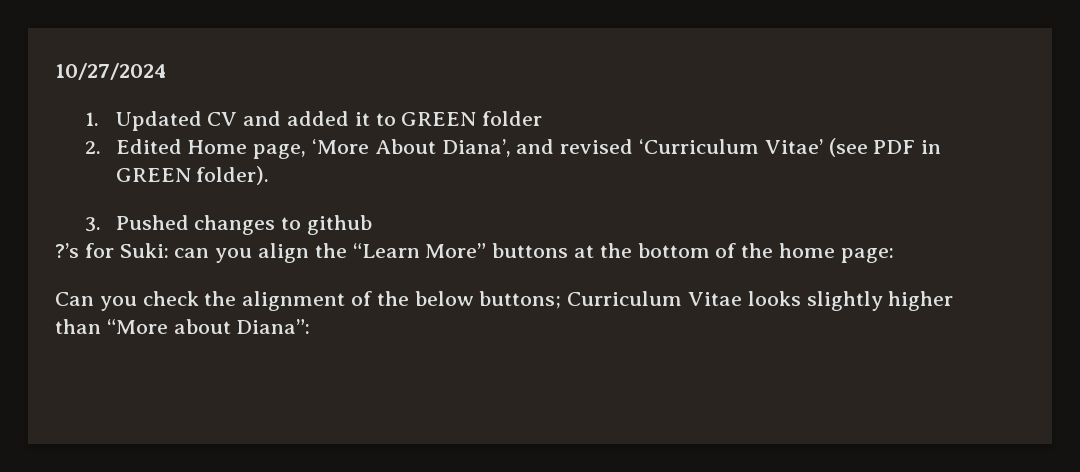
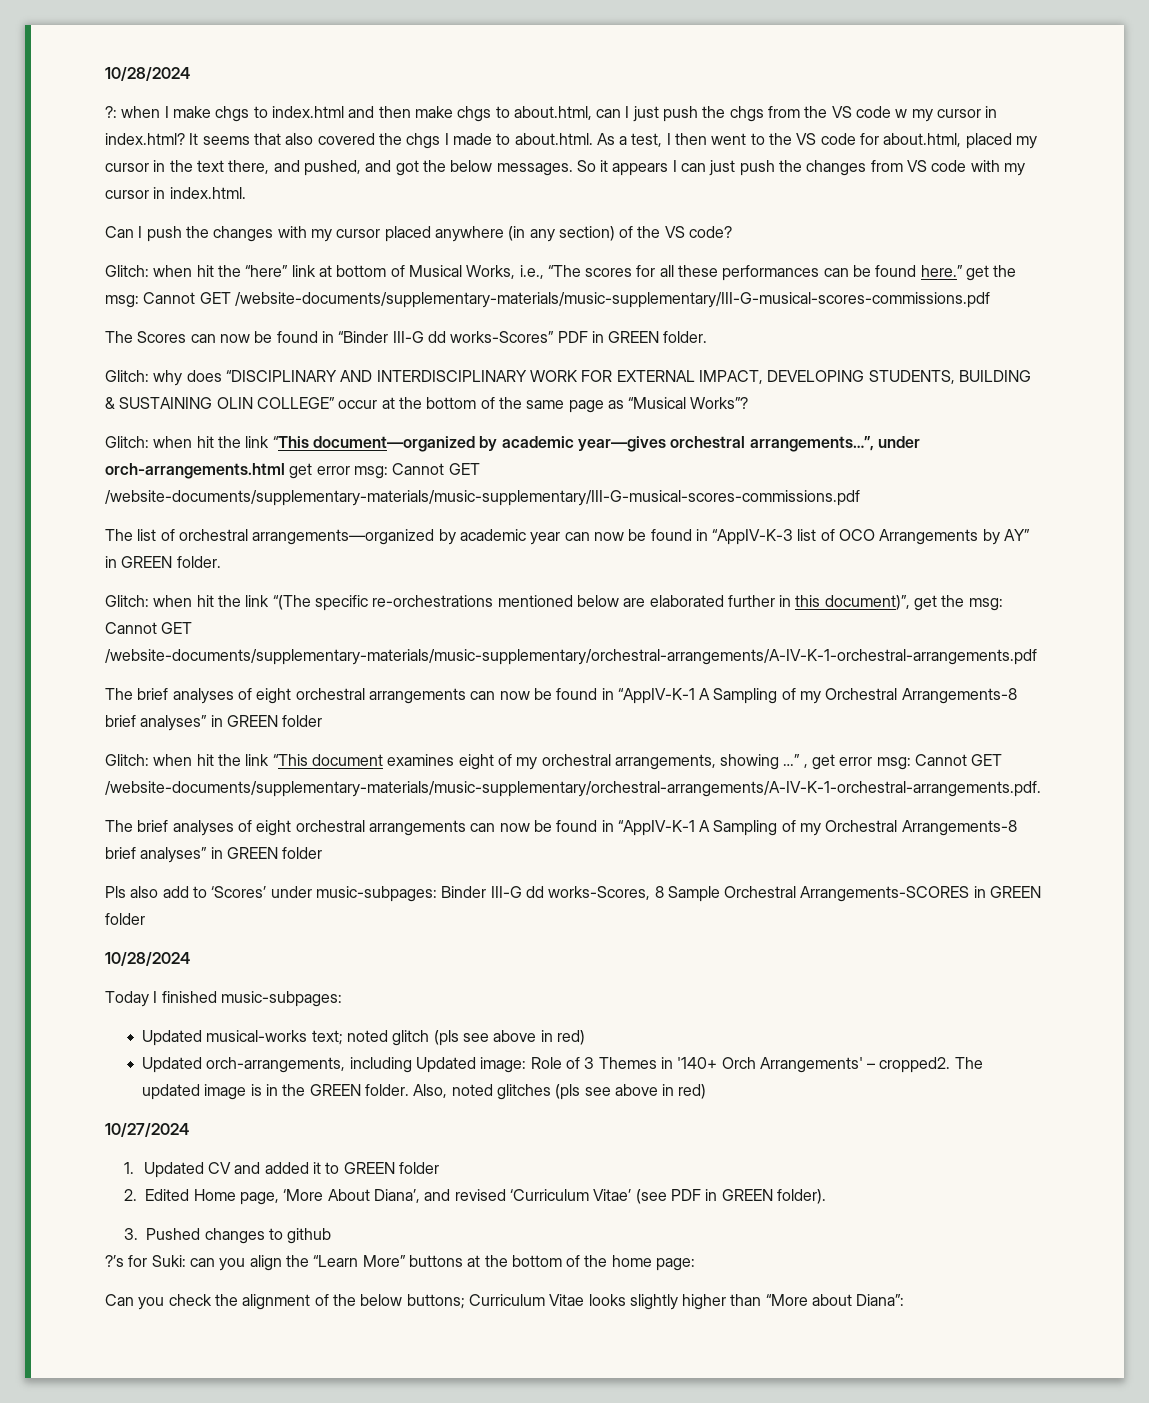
(55, 71) none -> [105,67,190,81] [105,106,998,122] [105,133,1038,149] [105,160,1026,176] [105,187,246,199] [105,226,733,242] [105,265,1017,281] [105,292,990,308] [105,331,708,343] [105,370,1031,386] [105,397,749,413] [105,436,920,452] [105,463,480,479] [105,490,860,506] [105,529,1031,545] [105,556,221,568] [105,595,1003,611] [105,622,193,634] [105,649,1037,665] [105,688,1017,704] [105,715,323,731] [105,754,1003,770] [105,781,1041,797] [105,820,1017,836] [105,847,323,863] [105,886,1042,902] [105,913,145,925] [105,952,190,966] [105,991,342,1007] [141,1030,585,1046] [141,1057,983,1073] [141,1084,707,1100] 10/28/2024 // ?: when I make chgs to index.html and then make chgs to about.html, can I just push the chgs from the VS code w my cursor in index.html? It seems that also covered the chgs I made to about.html. As a test, I then went to the VS code for about.html, placed my cursor in the text there, and pushed, and got the below messages. So it appears I can just push the changes from VS code with my cursor in index.html. // Can I push the changes with my cursor placed anywhere (in any section) of the VS code? // Glitch: when hit the “here” link at bottom of Musical Works, i.e., “The scores for all these performances can be found here.” get the msg: Cannot GET /website-documents/supplementary-materials/music-supplementary/III-G-musical-scores-commissions.pdf // The Scores can now be found in “Binder III-G dd works-Scores” PDF in GREEN folder. // Glitch: why does “DISCIPLINARY AND INTERDISCIPLINARY WORK FOR EXTERNAL IMPACT, DEVELOPING STUDENTS, BUILDING & SUSTAINING OLIN COLLEGE” occur at the bottom of the same page as “Musical Works”? // Glitch: when hit the link “This document—organized by academic year—gives orchestral arrangements…”, under orch-arrangements.html get error msg: Cannot GET /website-documents/supplementary-materials/music-supplementary/III-G-musical-scores-commissions.pdf // The list of orchestral arrangements—organized by academic year can now be found in “AppIV-K-3 list of OCO Arrangements by AY” in GREEN folder. // Glitch: when hit the link “(The specific re-orchestrations mentioned below are elaborated further in this document)”, get the msg: Cannot GET /website-documents/supplementary-materials/music-supplementary/orchestral-arrangements/A-IV-K-1-orchestral-arrangements.pdf // The brief analyses of eight orchestral arrangements can now be found in “AppIV-K-1 A Sampling of my Orchestral Arrangements-8 brief analyses” in GREEN folder // Glitch: when hit the link “This document examines eight of my orchestral arrangements, showing …” , get error msg: Cannot GET /website-documents/supplementary-materials/music-supplementary/orchestral-arrangements/A-IV-K-1-orchestral-arrangements.pdf. // The brief analyses of eight orchestral arrangements can now be found in “AppIV-K-1 A Sampling of my Orchestral Arrangements-8 brief analyses” in GREEN folder // Pls also add to ‘Scores’ under music-subpages: Binder III-G dd works-Scores, 8 Sample Orchestral Arrangements-SCORES in GREEN folder // 10/28/2024 // Today I finished music-subpages: // Updated musical-works text; noted glitch (pls see above in red) // Updated orch-arrangements, including Updated image: Role of 3 Themes in '140+ Orch Arrangements' – cropped2. The updated image is in the GREEN folder. Also, noted glitches (pls see above in red) //

